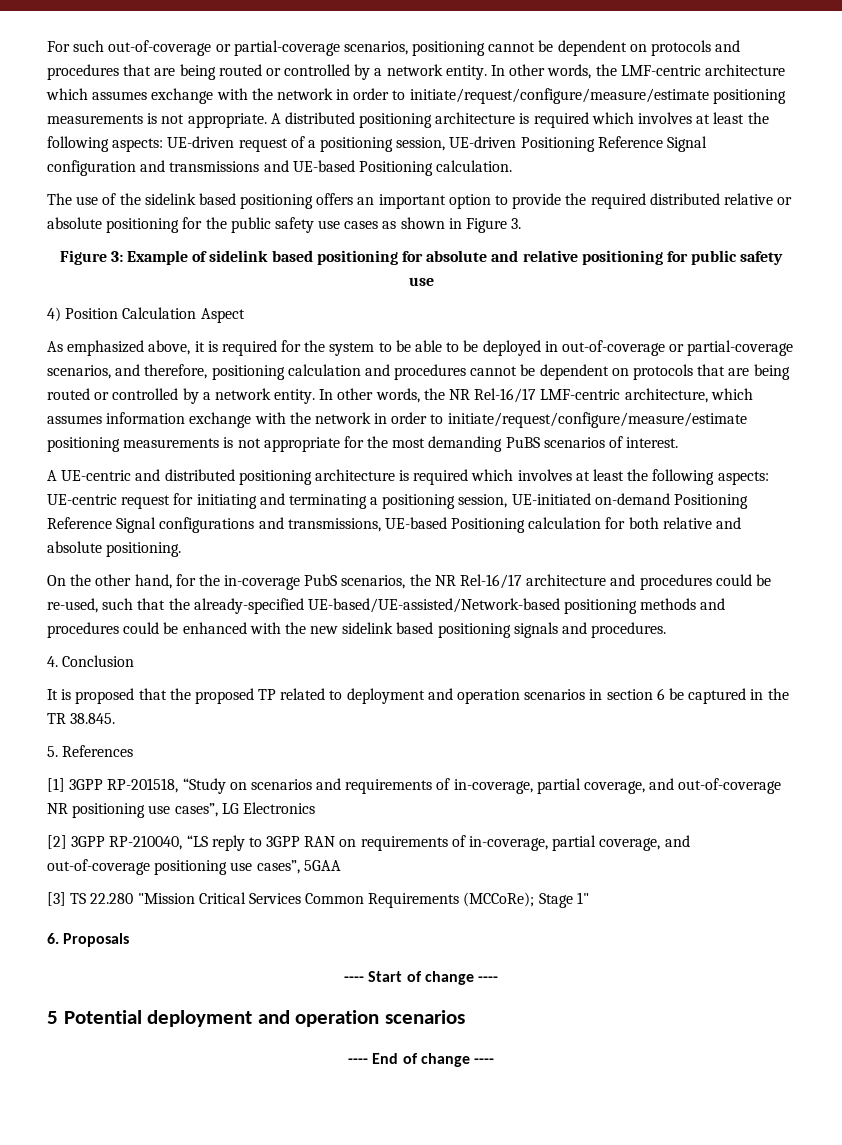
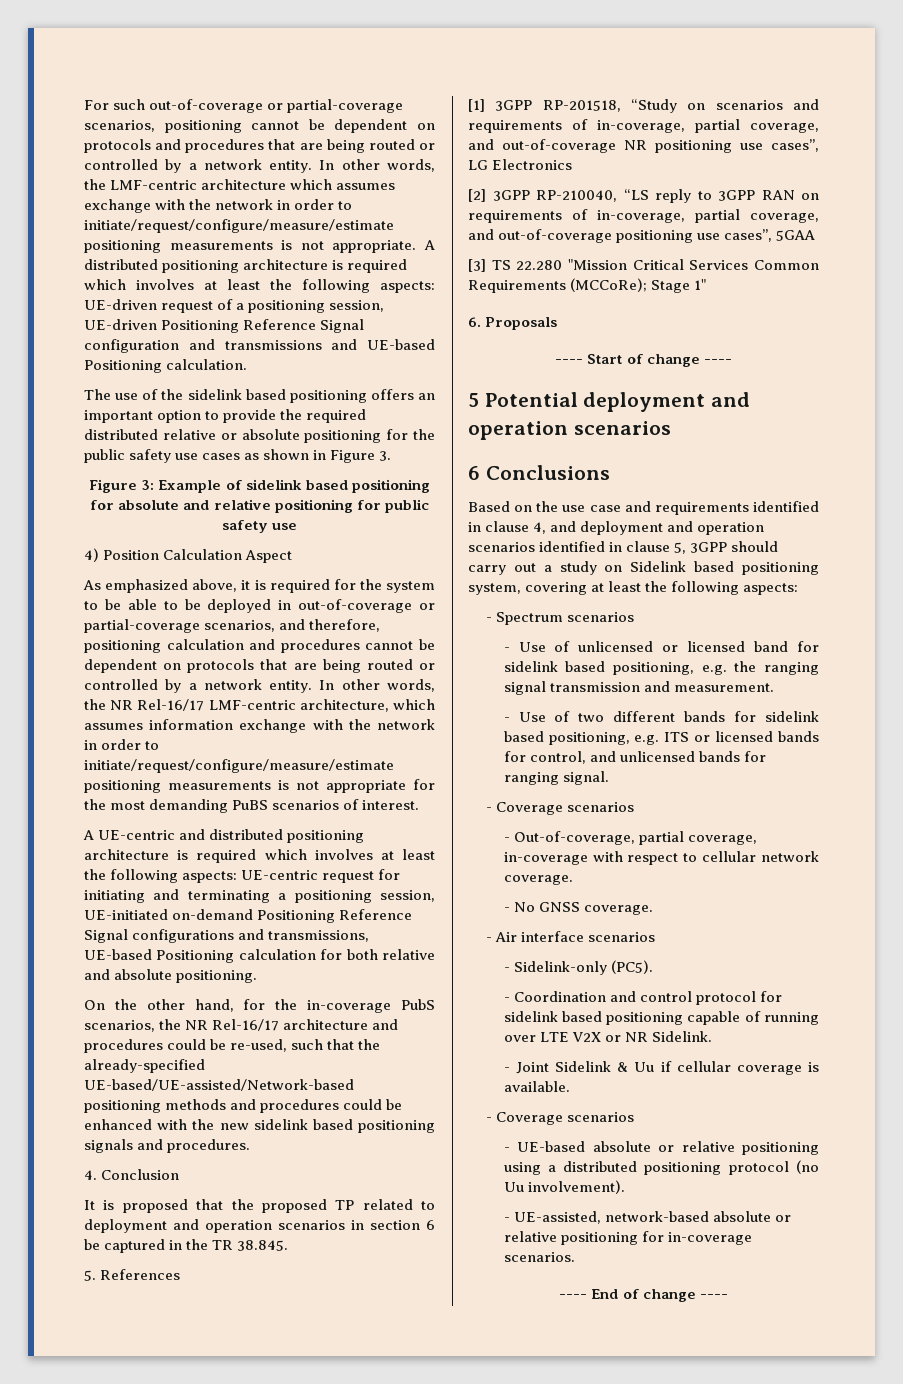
(465, 1017) none -> [468,465,610,480] [468,501,819,515] [468,521,765,535] [468,541,779,554] [468,561,819,575] [468,581,799,595] [485,612,634,625] [503,641,819,652] [503,661,819,675] [503,681,774,695] [503,711,819,722] [503,731,819,745] [503,751,766,764] [503,771,609,785] [485,802,634,815] [503,831,757,845] [503,851,819,865] [503,875,573,885] [503,902,653,915] [485,931,655,942] [503,960,653,975] [503,991,782,1005] [503,1011,819,1025] [503,1031,712,1042] [503,1061,819,1075] [503,1081,570,1092] [485,1112,634,1125] [503,1141,819,1155] [503,1160,819,1175] [503,1180,625,1194] [503,1211,791,1224] [503,1231,752,1245] [503,1252,575,1262] // 6 Conclusions // Based on the use case and requirements identified in clause 4, and deployment and operation scenarios identified in clause 5, 3GPP should carry out a study on Sidelink based positioning system, covering at least the following aspects: // - Spectrum scenarios // - Use of unlicensed or licensed band for sidelink based positioning, e.g. the ranging signal transmission and measurement. // - Use of two different bands for sidelink based positioning, e.g. ITS or licensed bands for control, and unlicensed bands for ranging signal. // - Coverage scenarios // - Out-of-coverage, partial coverage, in-coverage with respect to cellular network coverage. // - No GNSS coverage. // - Air interface scenarios // - Sidelink-only (PC5). // - Coordination and control protocol for sidelink based positioning capable of running over LTE V2X or NR Sidelink. // - Joint Sidelink & Uu if cellular coverage is available. // - Coverage scenarios // - UE-based absolute or relative positioning using a distributed positioning protocol (no Uu involvement). // - UE-assisted, network-based absolute or relative positioning for in-coverage scenarios.

